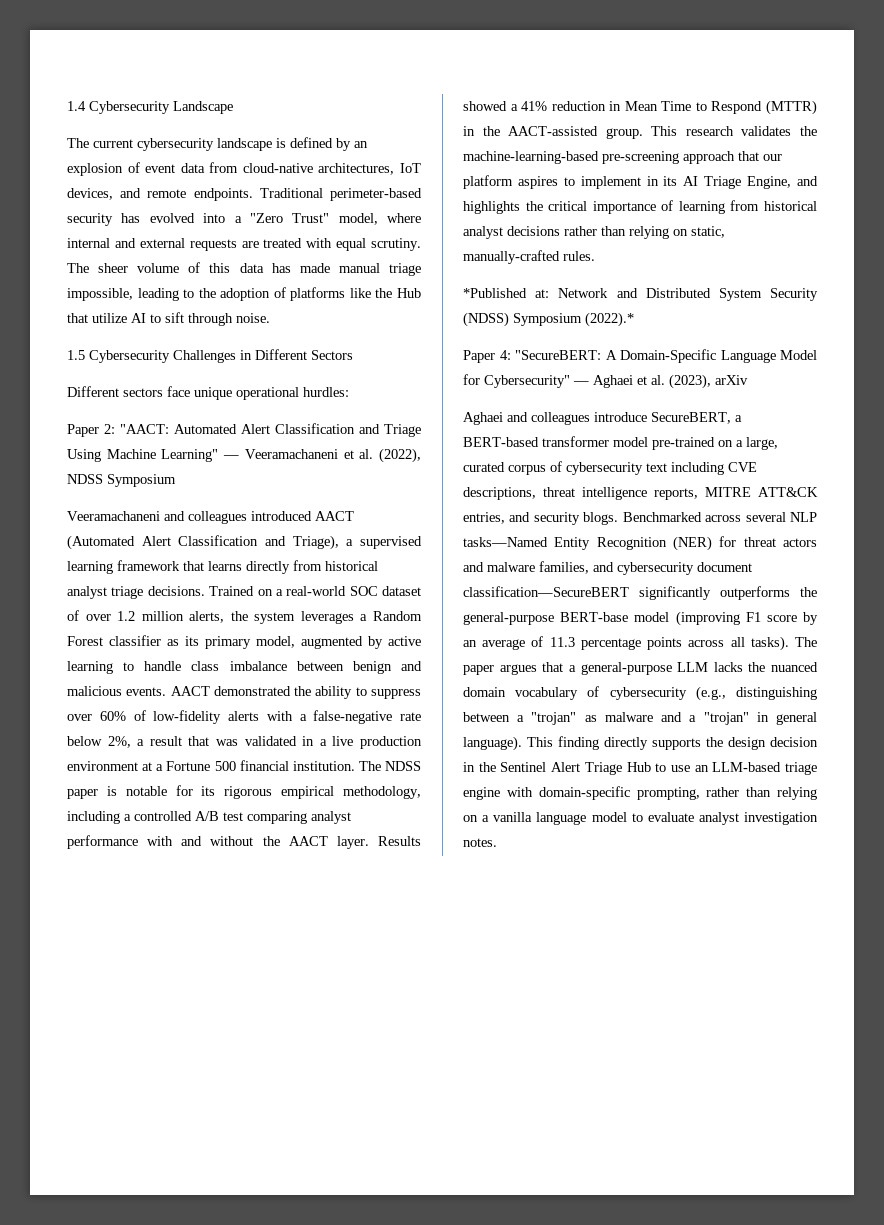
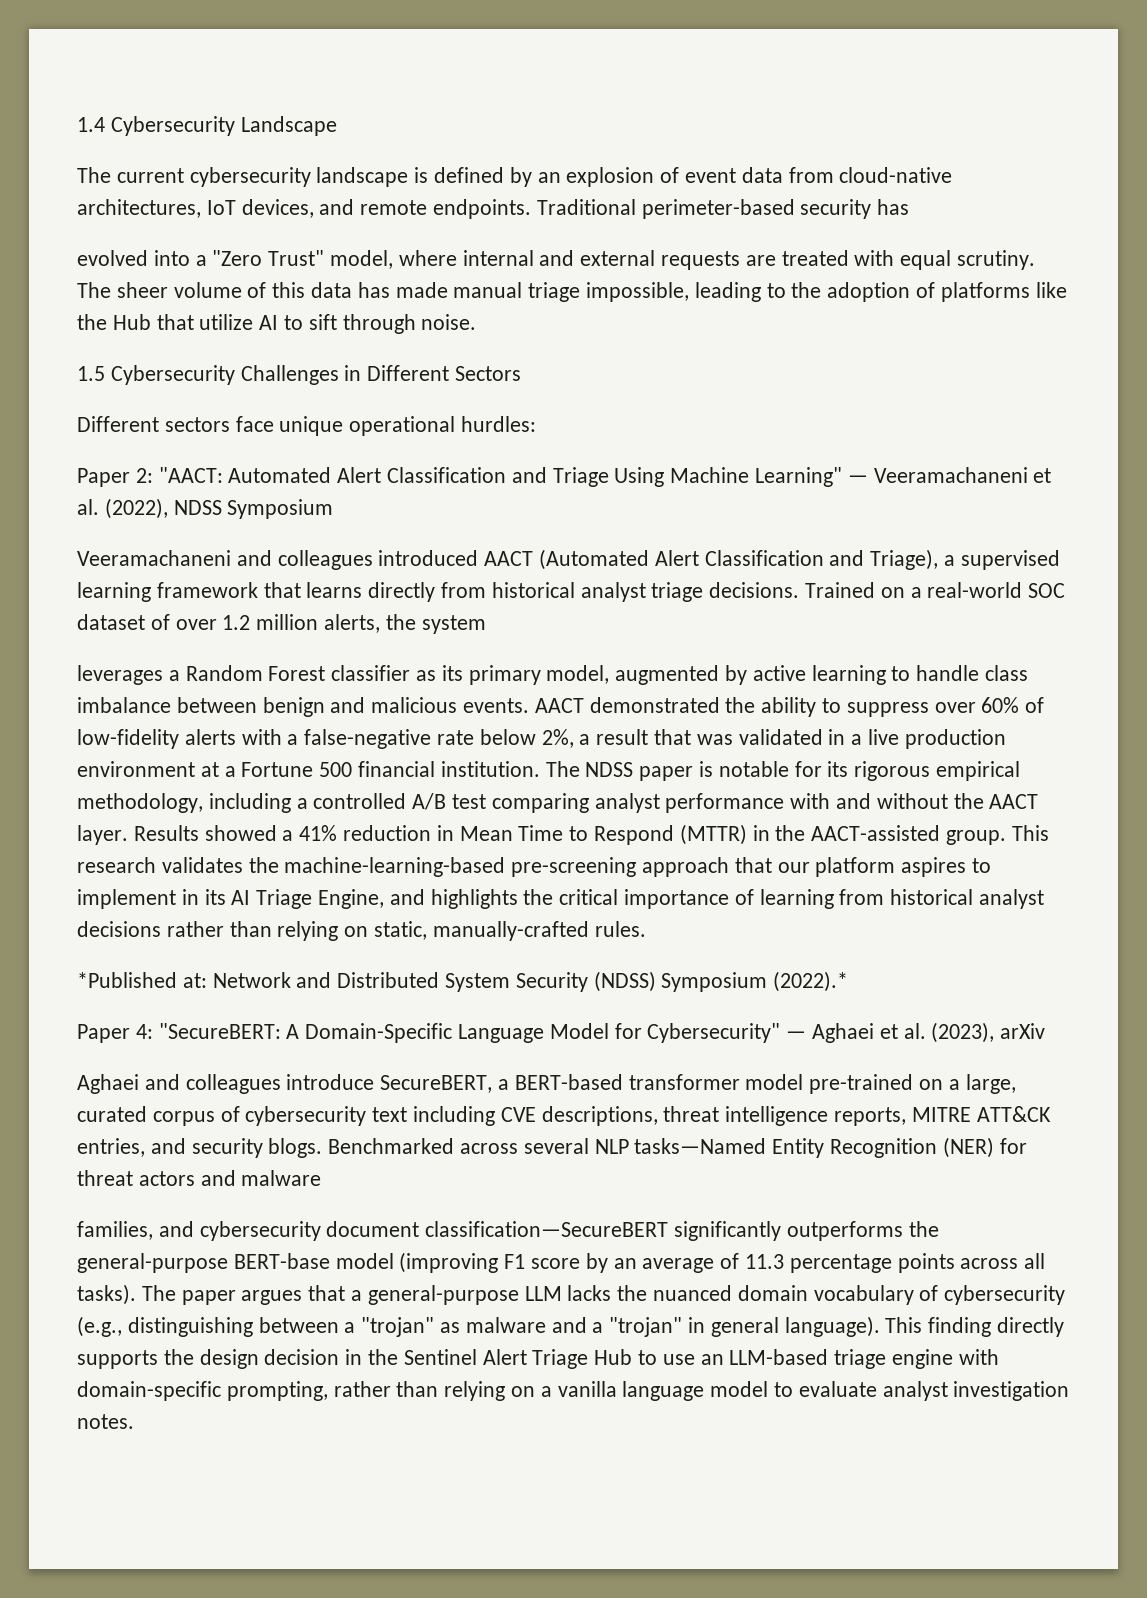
(141, 218) none -> (910, 207) //
(296, 618) none -> (486, 624) //
(535, 567) none -> (322, 1178) //

